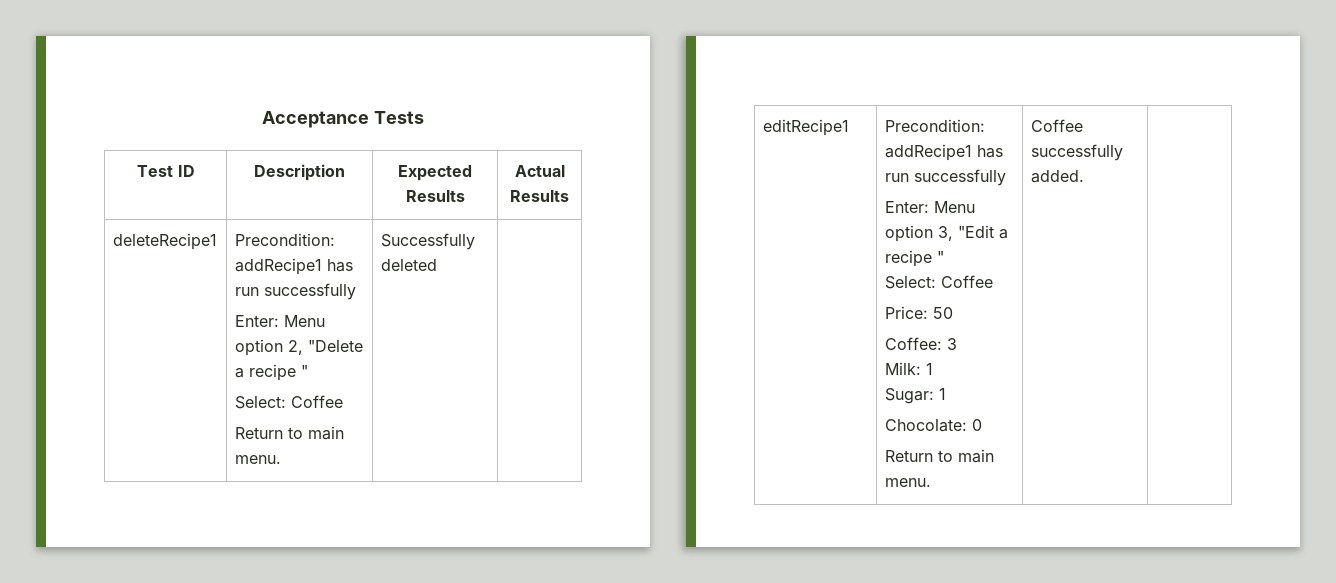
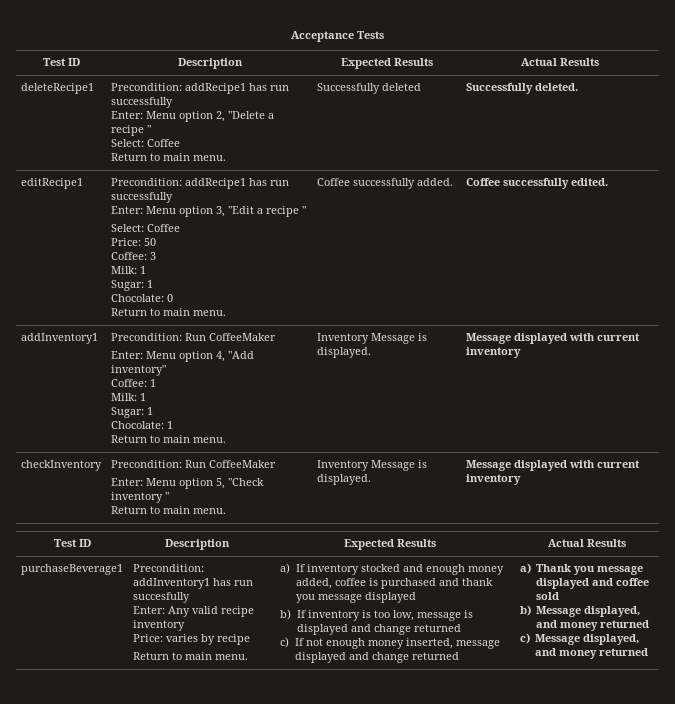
(437, 265) none -> [465,83,578,94] Successfully deleted.
(1084, 176) none -> [465,178,608,189] [20,333,98,344] [110,333,276,341] [110,351,254,362] [110,365,166,376] [110,379,156,387] [110,393,146,401] [110,407,153,418] [110,421,173,429] [110,435,226,443] [316,333,427,344] [316,347,371,358] [465,333,640,344] [465,347,521,358] [20,460,102,471] [110,460,276,468] [110,478,264,489] [110,492,169,503] [110,506,226,514] [316,460,427,471] [316,474,371,485] [465,460,640,471] [465,474,521,485] [54,539,91,547] [164,539,230,550] [344,539,436,550] [548,539,626,547] [20,564,123,575] [132,564,204,572] [132,578,253,589] [132,592,190,603] [132,606,254,617] [132,620,185,631] [132,634,250,645] [132,652,248,660] [280,563,504,575] [295,578,493,589] [295,592,416,603] [280,609,473,621] [296,624,461,635] [280,637,500,649] [294,652,459,663] [519,563,644,575] [536,578,650,589] [536,592,560,600] [519,605,641,617] [536,620,650,631] [519,633,640,645] [535,648,649,659] Coffee successfully edited. // addInventory1 | Precondition: Run CoffeeMaker // Enter: Menu option 4, "Add inventory" // Coffee: 1 // Milk: 1 // Sugar: 1 // Chocolate: 1 // Return to main menu. | Inventory Message is displayed. | Message displayed with current inventory // checkInventory | Precondition: Run CoffeeMaker // Enter: Menu option 5, "Check inventory " // Return to main menu. | Inventory Message is displayed. | Message displayed with current inventory // Test ID | Description | Expected Results | Actual Results // purchaseBeverage1 | Precondition: addInventory1 has run succesfully // Enter: Any valid recipe inventory // Price: varies by recipe // Return to main menu. | a) If inventory stocked and enough money added, coffee is purchased and thank you message displayed // b) If inventory is too low, message is displayed and change returned // c) If not enough money inserted, message displayed and change returned | a) Thank you message displayed and coffee sold // b) Message displayed, and money returned // c) Message displayed, and money returned

